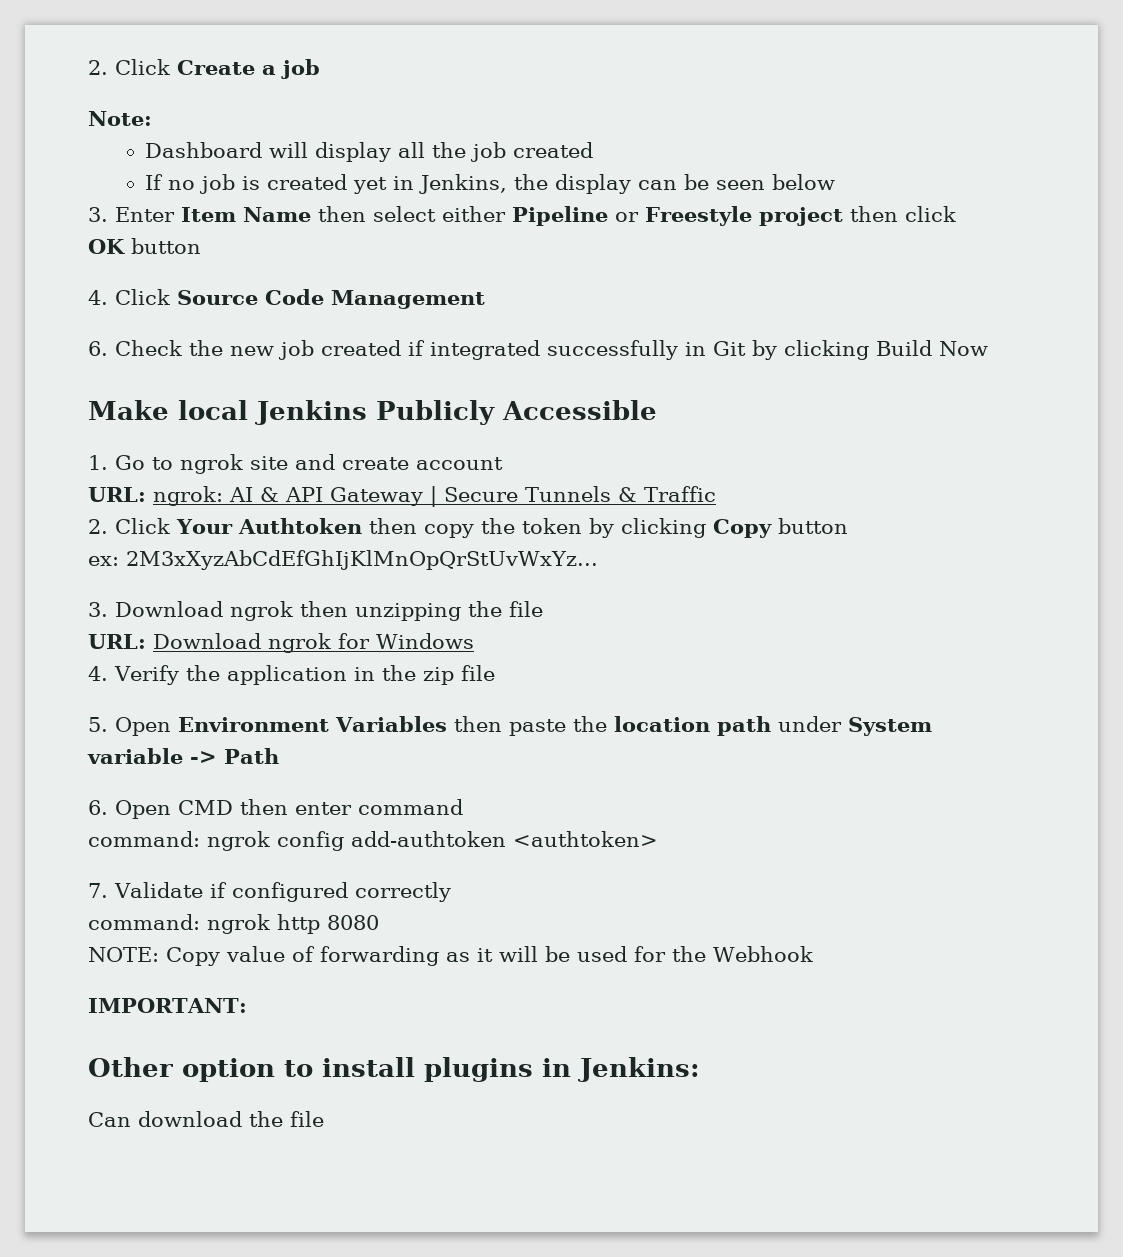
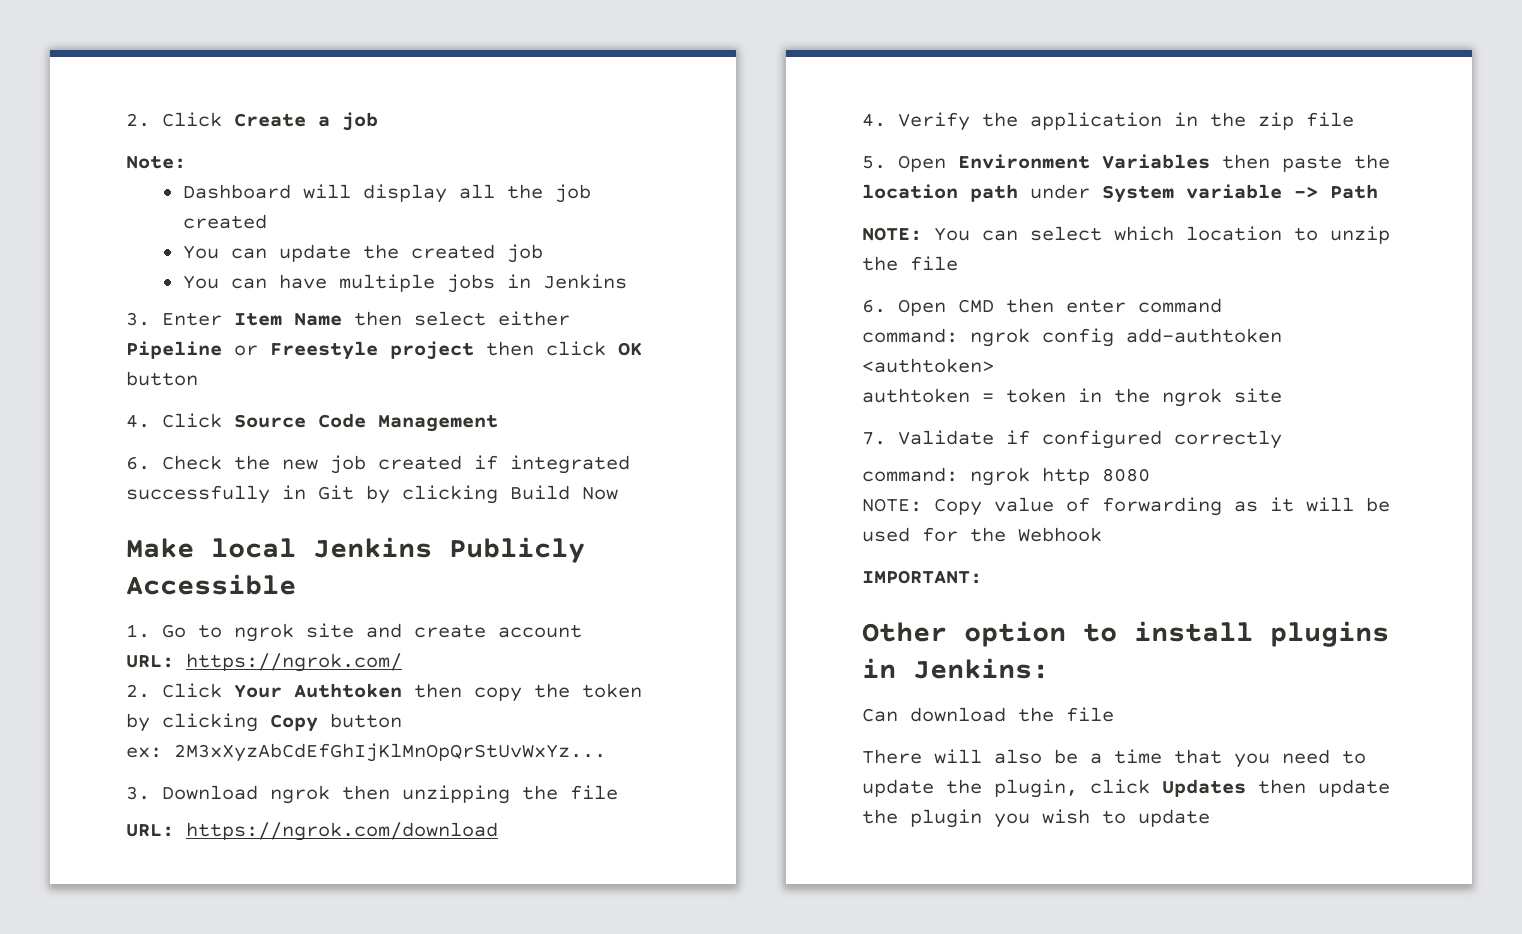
[145,174,836,194] If no job is created yet in Jenkins, the display can be seen below -> [182,244,543,263] [182,274,627,293] You can update the created job // You can have multiple jobs in Jenkins
[153,486,716,507] ngrok: AI & API Gateway | Secure Tunnels & Traffic -> [186,653,402,672] https://ngrok.com/
[153,633,474,653] Download ngrok for Windows -> [186,822,498,841] https://ngrok.com/download
(279, 756) none -> [862,226,1390,244] [862,256,958,271] // NOTE: You can select which location to unzip the file
(658, 839) none -> [862,388,1282,407] // authtoken = token in the ngrok site
(324, 1119) none -> [862,749,1366,768] [862,779,1390,798] [862,809,1210,828] // There will also be a time that you need to update the plugin, click Updates then update the plugin you wish to update

